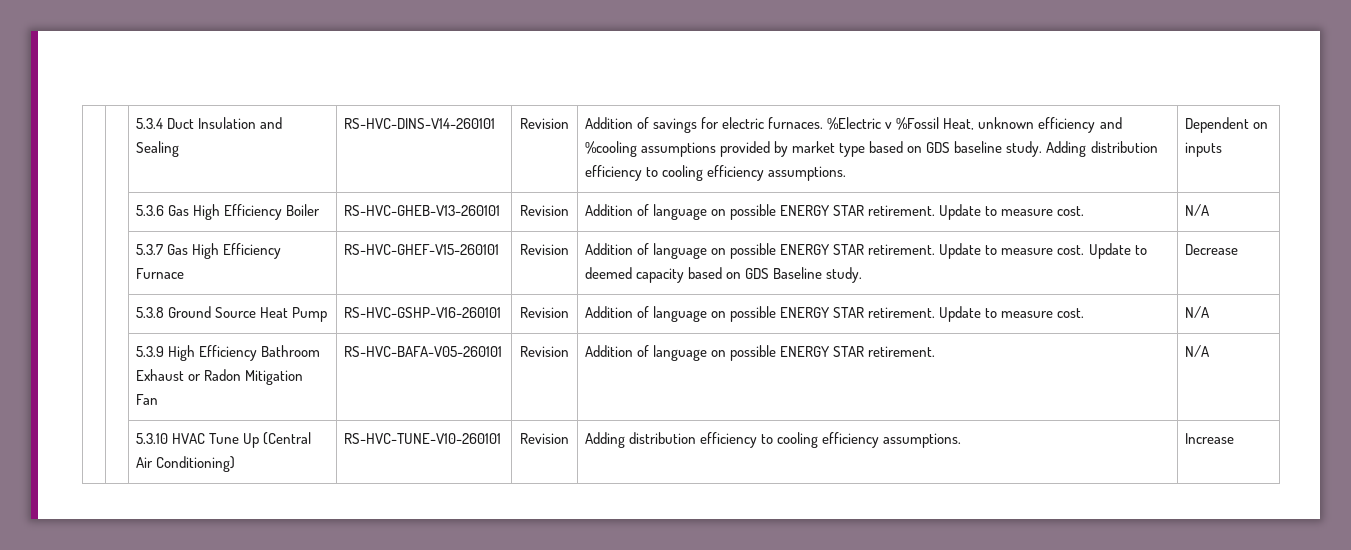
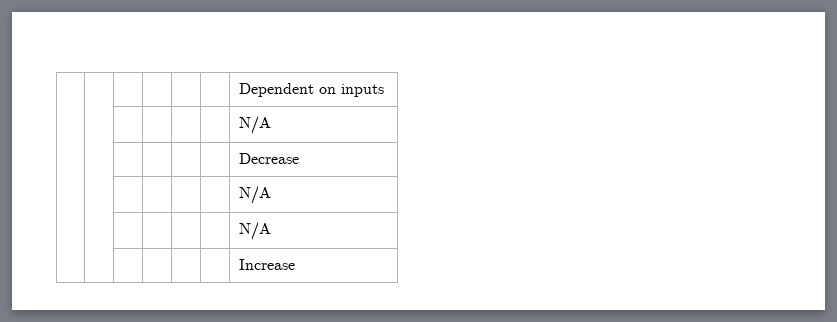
[135,117,283,129] [135,141,179,157] [343,118,495,129] [520,118,569,129] [584,117,1122,133] [584,141,1158,157] [584,165,847,181] [1184,117,1268,133] [1184,142,1222,157] [135,204,321,220] [343,205,500,216] [520,205,569,216] [584,204,1085,220] [1184,204,1209,216] [135,243,282,259] [135,268,184,279] [343,244,499,255] [520,244,569,255] [584,243,1147,259] [584,267,863,283] [1184,244,1238,255] [135,306,328,322] [343,307,501,318] [520,307,569,318] [584,306,1085,322] [1184,306,1209,318] [135,345,321,361] [135,369,304,385] [135,394,158,405] [343,346,502,357] [520,346,569,357] [584,345,936,361] [1184,345,1209,357] [135,432,312,448] [135,456,235,472] [343,433,501,444] [520,433,569,444] [584,432,962,448] | | 5.3.4 Duct Insulation and Sealing | RS-HVC-DINS-V14-260101 | Revision | Addition of savings for electric furnaces. %Electric v %Fossil Heat, unknown efficiency and %cooling assumptions provided by market type based on GDS baseline study. Adding distribution efficiency to cooling efficiency assumptions. | Dependent on inputs // | | 5.3.6 Gas High Efficiency Boiler | RS-HVC-GHEB-V13-260101 | Revision | Addition of language on possible ENERGY STAR retirement. Update to measure cost. | N/A // | | 5.3.7 Gas High Efficiency Furnace | RS-HVC-GHEF-V15-260101 | Revision | Addition of language on possible ENERGY STAR retirement. Update to measure cost. Update to deemed capacity based on GDS Baseline study. | Decrease // | | 5.3.8 Ground Source Heat Pump | RS-HVC-GSHP-V16-260101 | Revision | Addition of language on possible ENERGY STAR retirement. Update to measure cost. | N/A // | | 5.3.9 High Efficiency Bathroom Exhaust or Radon Mitigation Fan | RS-HVC-BAFA-V05-260101 | Revision | Addition of language on possible ENERGY STAR retirement. | N/A // | | 5.3.10 HVAC Tune Up (Central Air Conditioning) | RS-HVC-TUNE-V10-260101 | Revision | Adding distribution efficiency to cooling efficiency assumptions. -> [239,83,385,97] [239,116,272,134] [239,153,300,164] [239,186,272,204] [239,222,272,240] | | | | | | Dependent on inputs // | | | | | | N/A // | | | | | | Decrease // | | | | | | N/A // | | | | | | N/A // | | | | |

